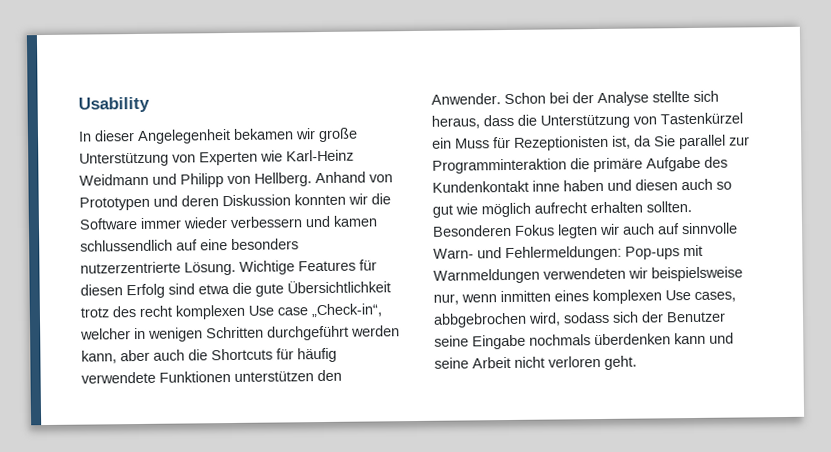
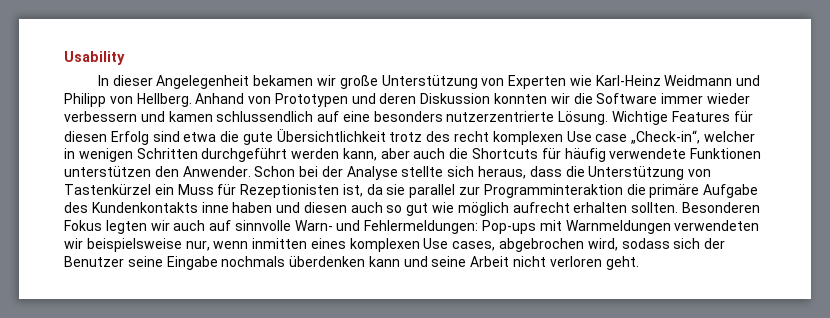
[654,135,676,147] Sie -> [386,184,406,195] sie
[432,180,529,193] Kundenkontakt -> [91,202,198,213] Kundenkontakts
[433,312,527,328] abbgebrochen -> [499,238,585,252] abgebrochen

